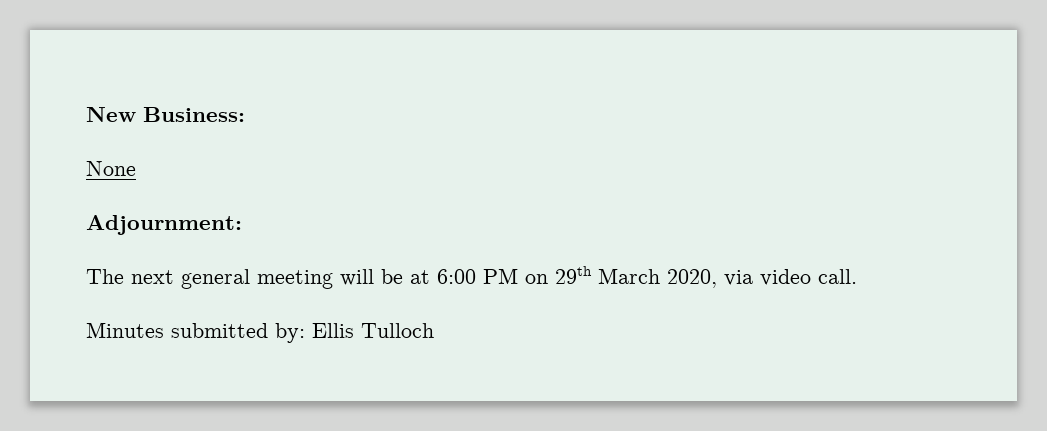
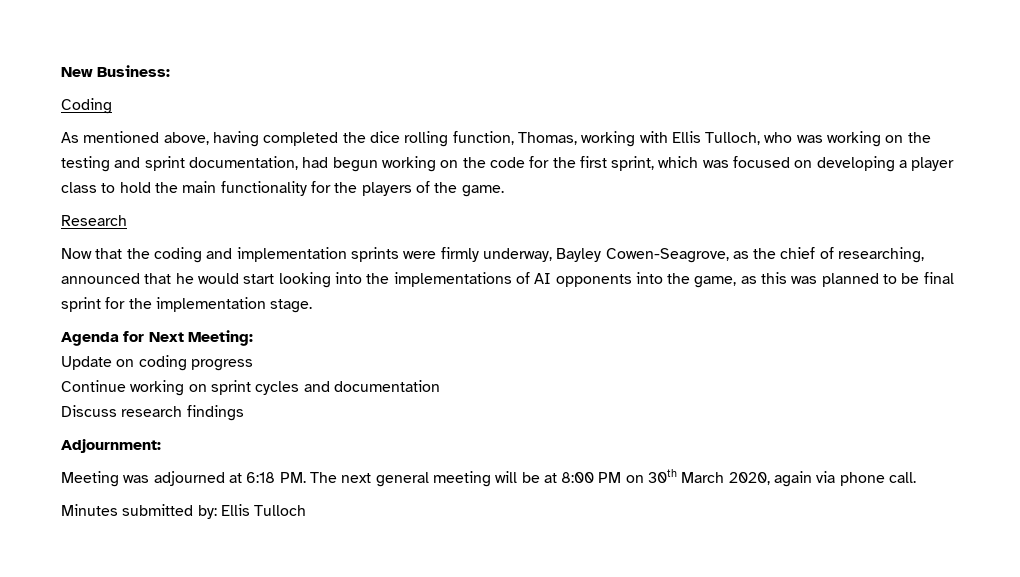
[86,161,136,176] [86,215,242,235] None // Adjournment: // -> [61,98,112,114] [61,131,931,147] [61,156,955,172] [61,181,504,197] [61,215,127,226] [61,247,925,263] [61,272,954,288] [61,297,313,313] [61,330,253,346] [61,355,253,371] [61,380,440,396] [61,405,244,421] [61,439,161,453] [61,471,306,487] Coding // As mentioned above, having completed the dice rolling function, Thomas, working with Ellis Tulloch, who was working on the testing and sprint documentation, had begun working on the code for the first sprint, which was focused on developing a player class to hold the main functionality for the players of the game. // Research // Now that the coding and implementation sprints were firmly underway, Bayley Cowen-Seagrove, as the chief of researching, announced that he would start looking into the implementations of AI opponents into the game, as this was planned to be final sprint for the implementation stage. // Agenda for Next Meeting: // Update on coding progress // Continue working on sprint cycles and documentation // Discuss research findings // Adjournment: // Meeting was adjourned at 6:18 PM.
[437,269,476,284] 6:00 -> [561,472,595,483] 8:00
[555,266,592,284] 29th -> [648,469,678,483] 30th
[724,269,811,286] via video -> [774,471,885,487] again via phone

